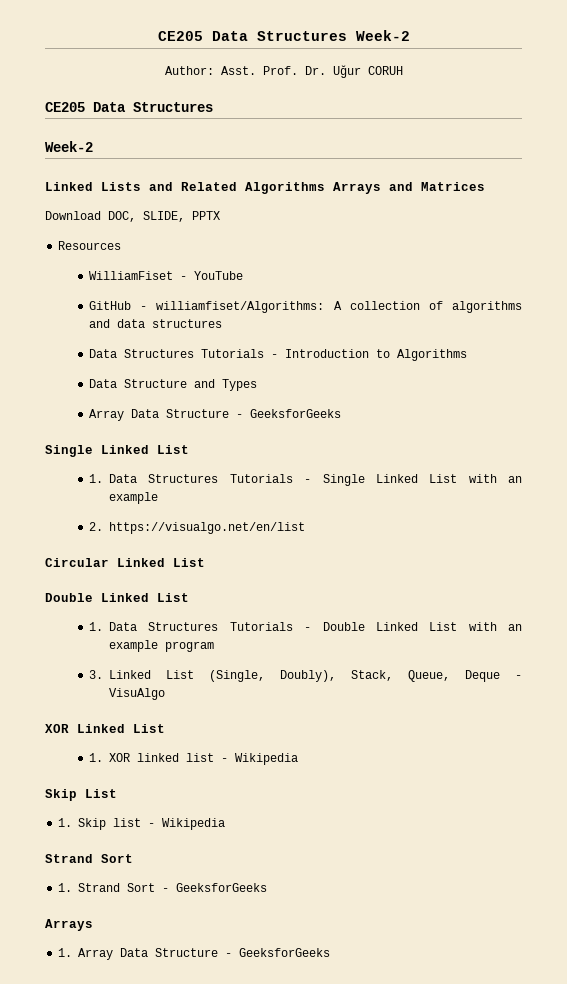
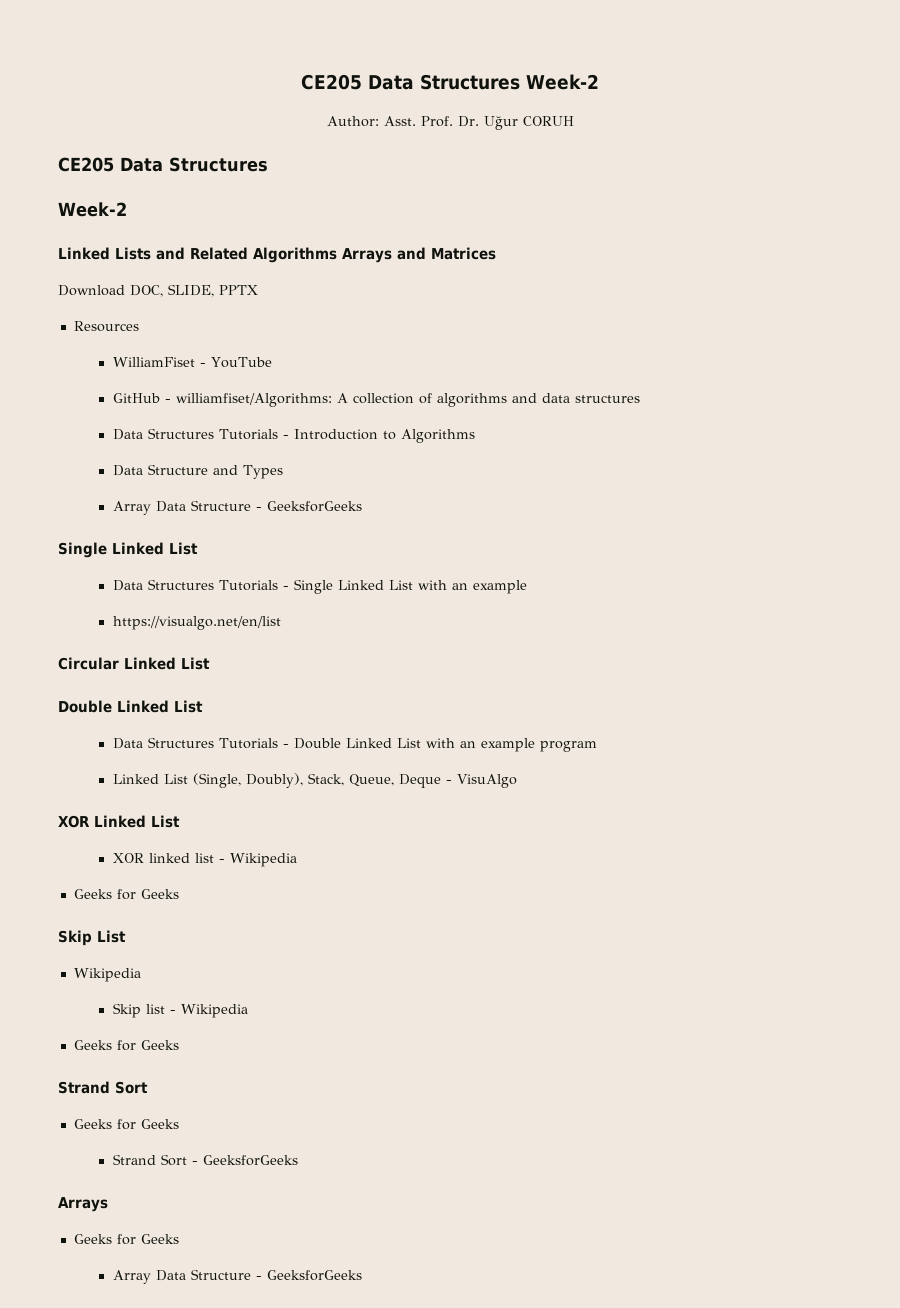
[89,474,104,483] 1. -> (198, 548) none
[89,522,104,531] 2. -> (527, 587) none
[89,622,104,631] 1. -> (203, 706) none
[89,670,104,679] 3. -> (597, 746) none
[89,753,104,762] 1. -> (180, 821) none
(299, 759) none -> [73,889,179,900] // Geeks for Geeks
[58,818,73,827] 1. -> [73,968,141,982] Wikipedia //
(226, 824) none -> [73,1040,179,1051] // Geeks for Geeks
[58,883,73,892] 1. -> [73,1119,179,1130] Geeks for Geeks //
[58,948,73,957] 1. -> [73,1234,179,1245] Geeks for Geeks //

